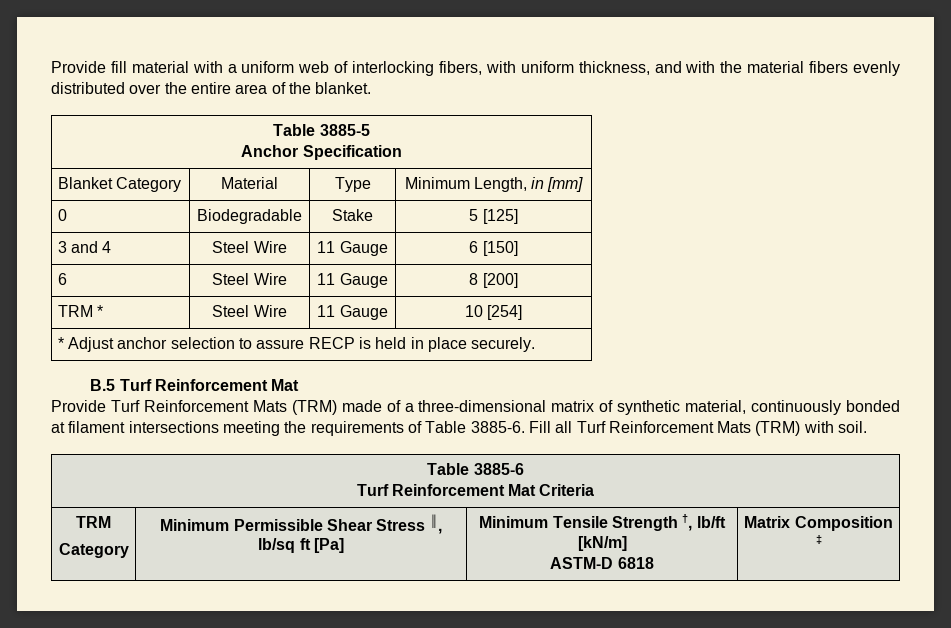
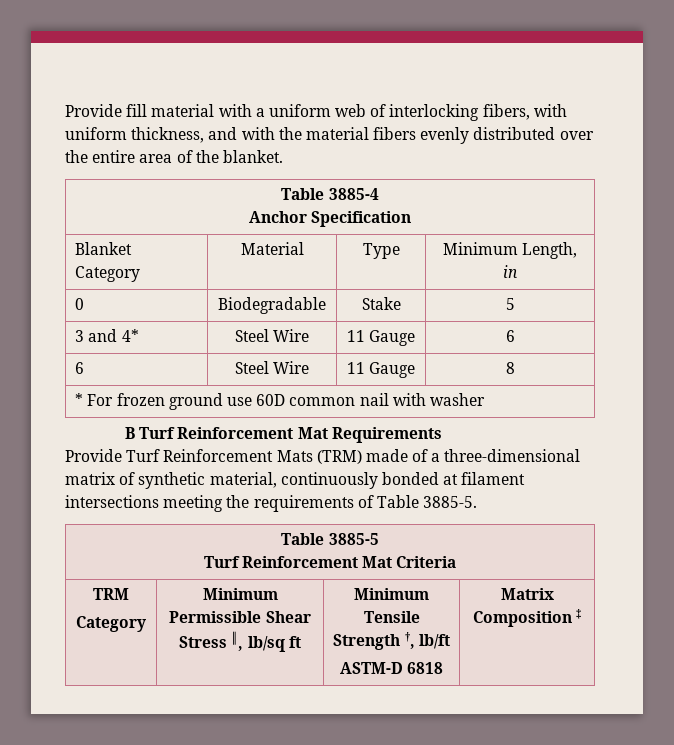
[319,124,370,136] 3885-5 -> [328,188,379,200] 3885-4
[547,177,584,192] [mm] -> (518, 271) none
[482,209,518,224] [125] -> (515, 304) none
[102,241,112,253] 4 -> [121,329,139,342] 4*
[482,241,518,256] [150] -> (515, 336) none
[482,273,518,288] [57,305,104,317] [212,305,287,317] [317,305,388,320] [464,305,523,320] [57,337,536,352] [90,379,300,391] [200] // TRM * | Steel Wire | 11 Gauge | 10 [254] // * Adjust anchor selection to assure RECP is held in place securely. // B.5 Turf Reinforcement Mat -> [75,393,485,410] [125,427,442,443] // * For frozen ground use 60D common nail with washer // B Turf Reinforcement Mat Requirements
[470,421,868,436] [427,463,524,475] 3885-6. Fill all Turf Reinforcement Mats (TRM) with soil. // Table 3885-6 -> [423,496,478,508] [281,533,379,545] 3885-5. // Table 3885-5
[313,538,344,553] [Pa] -> (301, 642) none
[577,536,627,551] [kN/m] -> (450, 641) none

